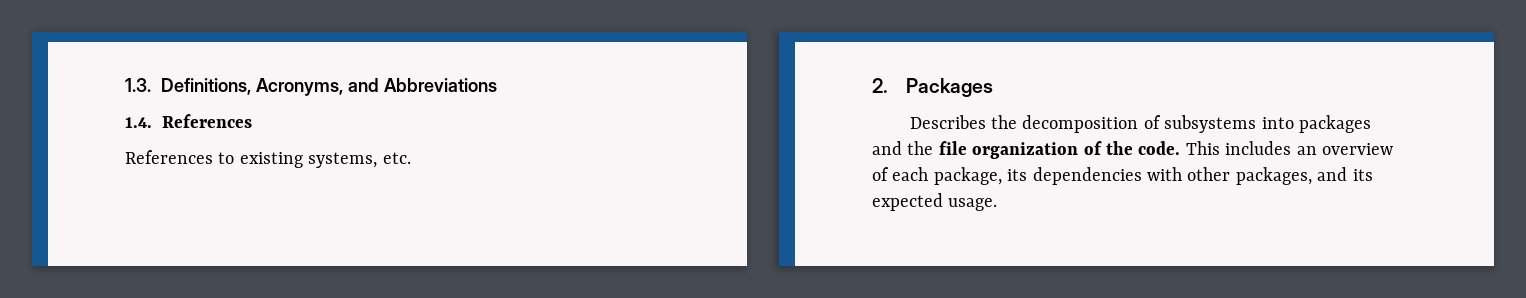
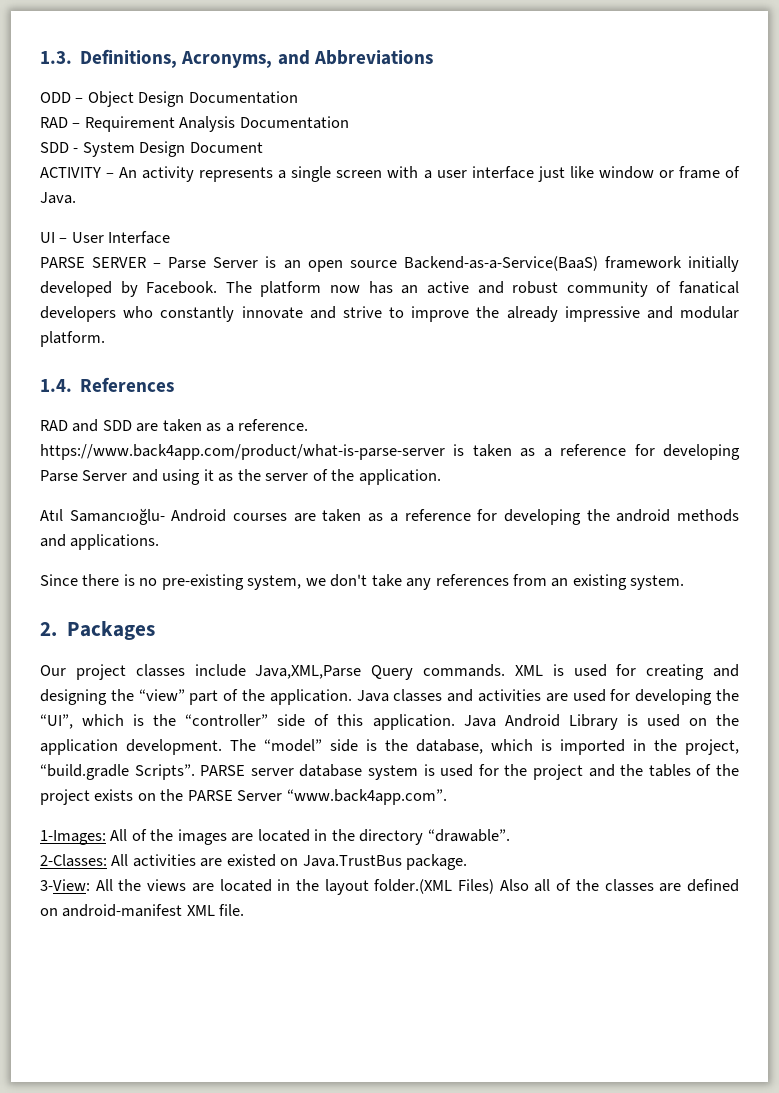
[125,114,252,128] [125,150,411,168] [872,78,994,97] [909,115,1372,133] [872,141,1393,159] [872,167,1373,185] [872,193,998,211] 1.4. References // References to existing systems, etc. // 2. Packages // Describes the decomposition of subsystems into packages and the file organization of the code. This includes an overview of each package, its dependencies with other packages, and its expected usage. -> [40,91,298,107] [40,116,349,132] [40,141,263,157] [40,166,740,182] [40,192,76,204] [40,231,171,244] [40,256,739,272] [40,281,740,297] [40,306,739,322] [40,331,105,347] [40,377,175,392] [40,419,309,432] [40,444,741,460] [40,469,441,485] [40,508,740,525] [40,534,160,550] [40,574,685,590] [40,621,155,640] [40,664,740,680] [40,689,739,705] [40,714,740,730] [40,739,739,755] [40,764,740,780] [40,789,447,805] [40,829,510,845] [40,854,468,870] [40,879,740,895] [40,904,245,917] ODD – Object Design Documentation // RAD – Requirement Analysis Documentation // SDD - System Design Document // ACTIVITY – An activity represents a single screen with a user interface just like window or frame of Java. // UI – User Interface // PARSE SERVER – Parse Server is an open source Backend-as-a-Service(BaaS) framework initially developed by Facebook. The platform now has an active and robust community of fanatical developers who constantly innovate and strive to improve the already impressive and modular platform. // 1.4. References // RAD and SDD are taken as a reference. // https://www.back4app.com/product/what-is-parse-server is taken as a reference for developing Parse Server and using it as the server of the application. // Atıl Samancıoğlu- Android courses are taken as a reference for developing the android methods and applications. // Since there is no pre-existing system, we don't take any references from an existing system. // 2. Packages // Our project classes include Java,XML,Parse Query commands. XML is used for creating and designing the “view” part of the application. Java classes and activities are used for developing the “UI”, which is the “controller” side of this application. Java Android Library is used on the application development. The “model” side is the database, which is imported in the project, “build.gradle Scripts”. PARSE server database system is used for the project and the tables of the project exists on the PARSE Server “www.back4app.com”. // 1-Images: All of the images are located in the directory “drawable”. // 2-Classes: All activities are existed on Java.TrustBus package. // 3-View: All the views are located in the layout folder.(XML Files) Also all of the classes are defined on android-manifest XML file.

